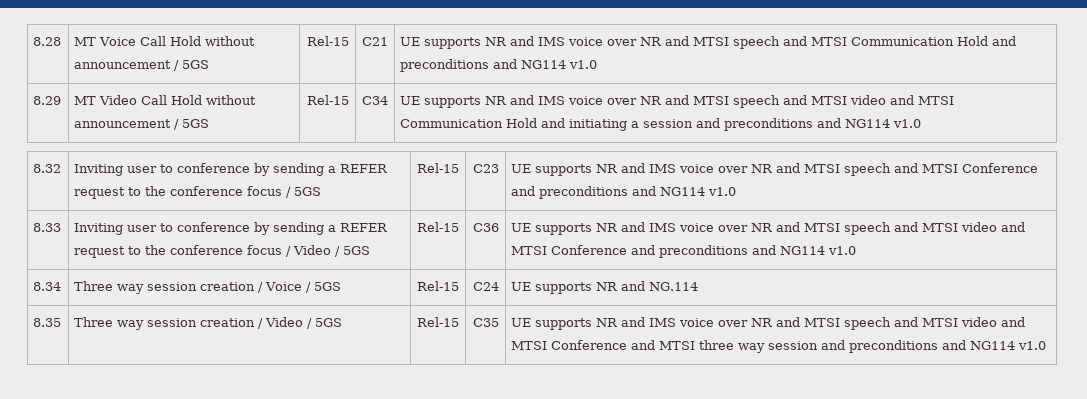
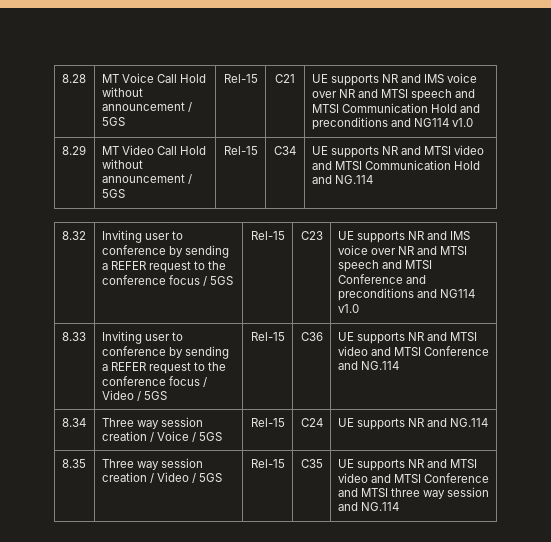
[538,95,808,108] IMS voice over NR and MTSI speech and -> (421, 150) none
[569,118,922,131] initiating a session and preconditions and NG114 v1.0 -> [334,175,373,184] NG.114
[649,222,1026,235] [511,245,857,258] IMS voice over NR and MTSI speech and MTSI video and MTSI Conference and preconditions and NG114 v1.0 -> [450,332,478,341] [337,346,489,356] [337,361,399,370] MTSI video and MTSI Conference and NG.114
[649,317,919,330] IMS voice over NR and MTSI speech and -> (447, 463) none
[849,340,1047,353] preconditions and NG114 v1.0 -> [360,502,399,511] NG.114

